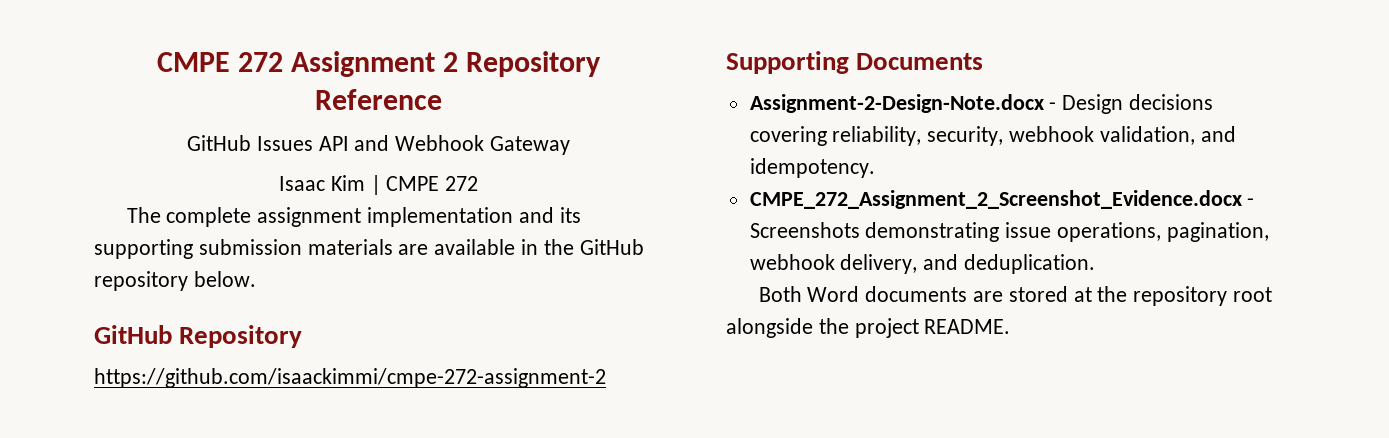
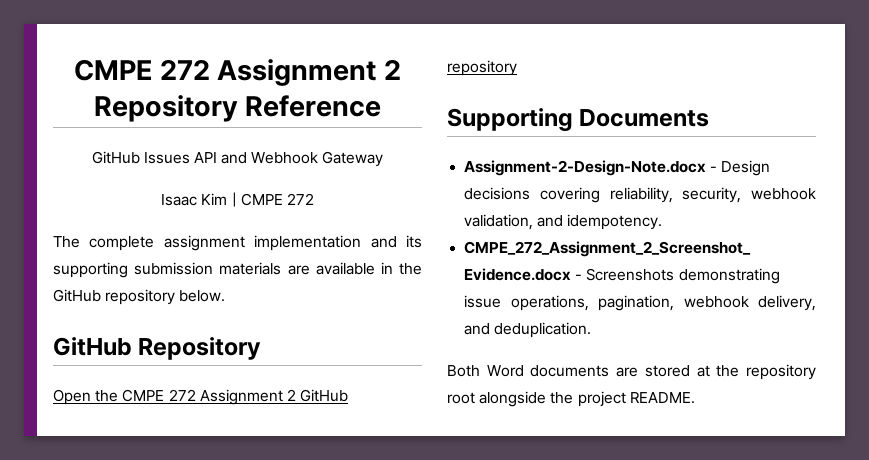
[94,368,606,388] https://github.com/isaackimmi/cmpe-272-assignment-2 -> [53,389,349,405] [447,60,517,76] Open the CMPE 272 Assignment 2 GitHub repository

